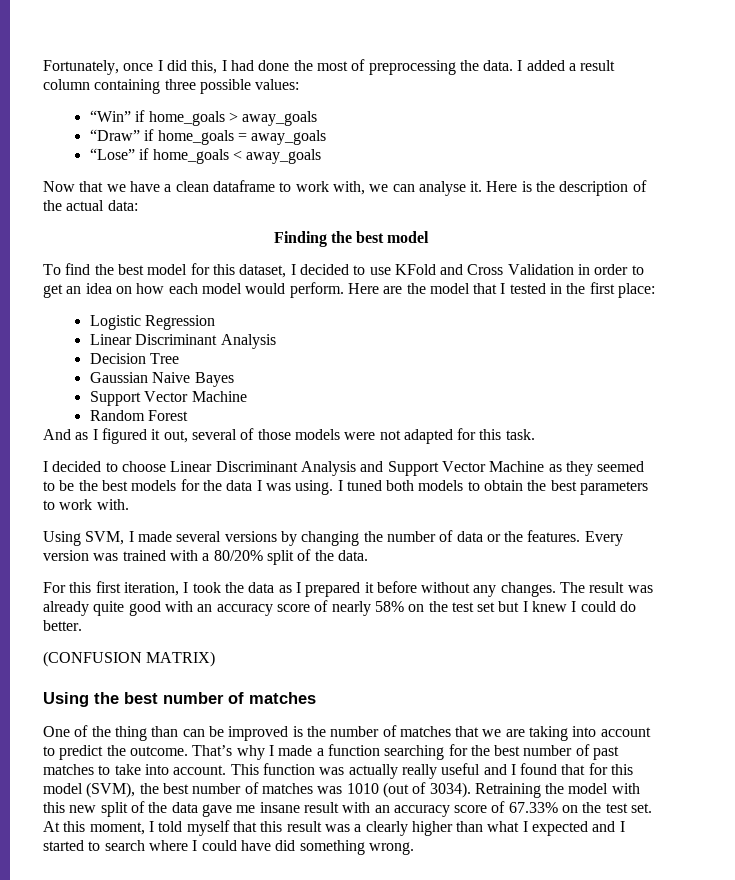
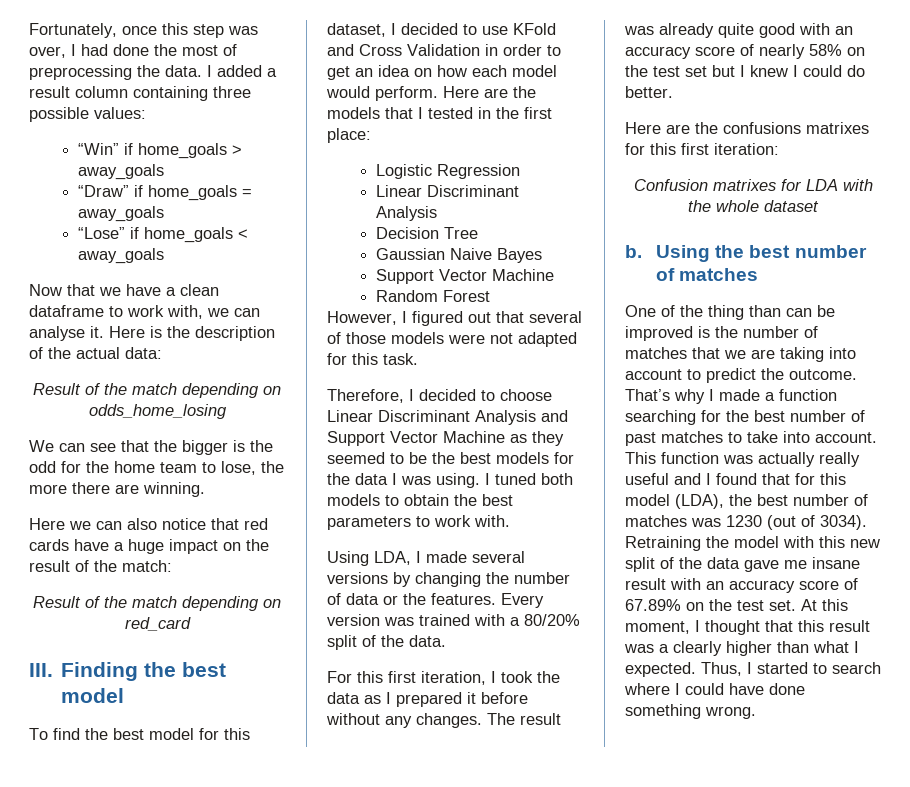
[157,60,218,74] I did this, -> [162,23,258,38] [29,46,66,58] this step was over,
(138, 205) none -> [33,383,281,398] [88,404,227,419] [29,440,273,455] [29,461,284,475] [29,482,205,497] [29,518,268,530] [29,539,269,554] [29,560,172,572] [33,596,281,611] [124,617,191,631] [29,663,53,677] Result of the match depending on odds_home_losing // We can see that the bigger is the odd for the home team to lose, the more there are winning. // Here we can also notice that red cards have a huge impact on the result of the match: // Result of the match depending on red_card // III.
[429,283,470,294] model -> [327,107,380,119] models
[43,428,188,444] And as I figured it out, -> [327,311,524,326] However, I figured out that
(535, 434) none -> [327,389,404,403] Therefore,
[85,531,125,545] SVM, -> [374,551,411,565] LDA,
[43,651,216,667] (CONFUSION MATRIX) // -> [625,122,869,134] [625,143,779,155] [633,179,873,191] [688,200,819,212] [625,245,642,258] Here are the confusions matrixes for this first iteration: // Confusion matrixes for LDA with the whole dataset // b.
[86,782,136,798] (SVM), -> [675,494,724,509] (LDA),
[346,783,379,794] 1010 -> [726,515,762,527] 1230
[508,802,558,813] 67.33% -> [625,599,681,611] 67.89%
[158,820,230,836] told myself -> [705,620,760,635] thought
[532,821,616,836] expected and -> [625,662,742,677] expected. Thus,
[275,840,296,851] did -> [769,683,805,695] done

